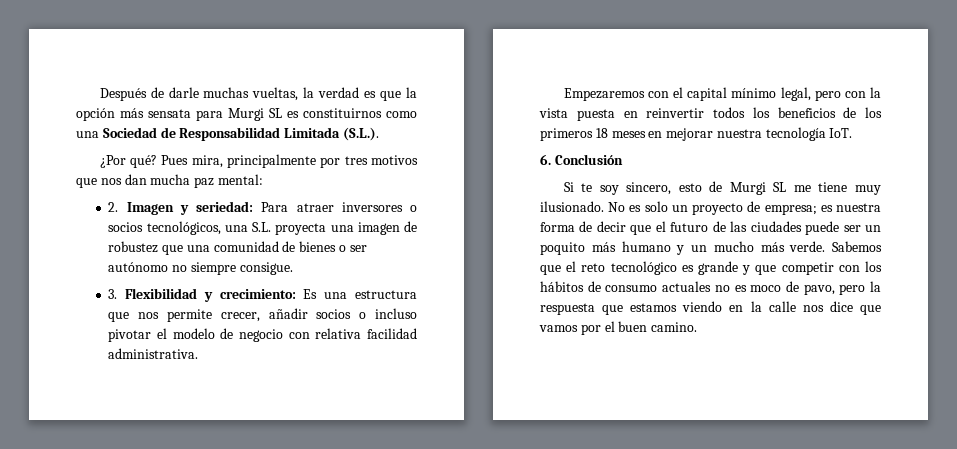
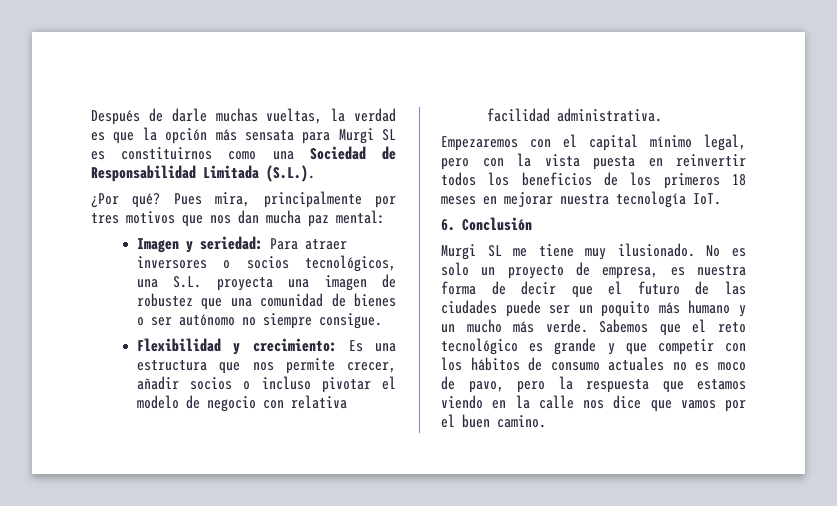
[108,202,119,212] 2. -> (385, 217) none
[108,289,118,299] 3. -> (383, 321) none
[563,181,723,195] Si te soy sincero, esto de -> (532, 224) none
[764,204,817,215] empresa; -> [602,267,659,279] empresa,

